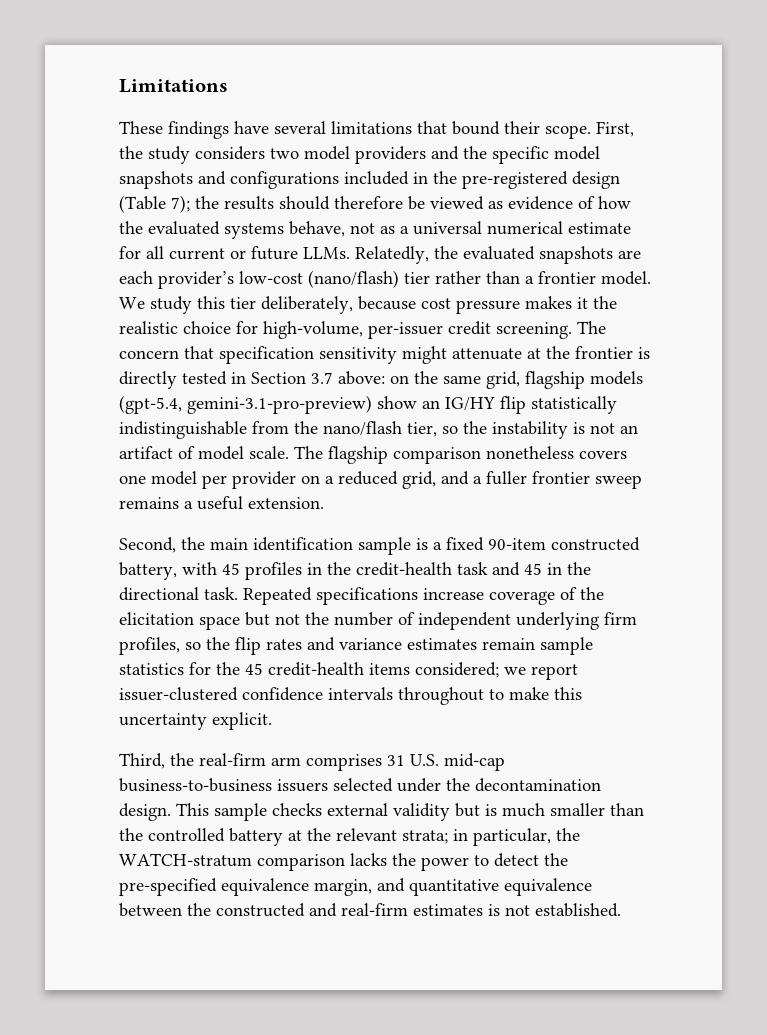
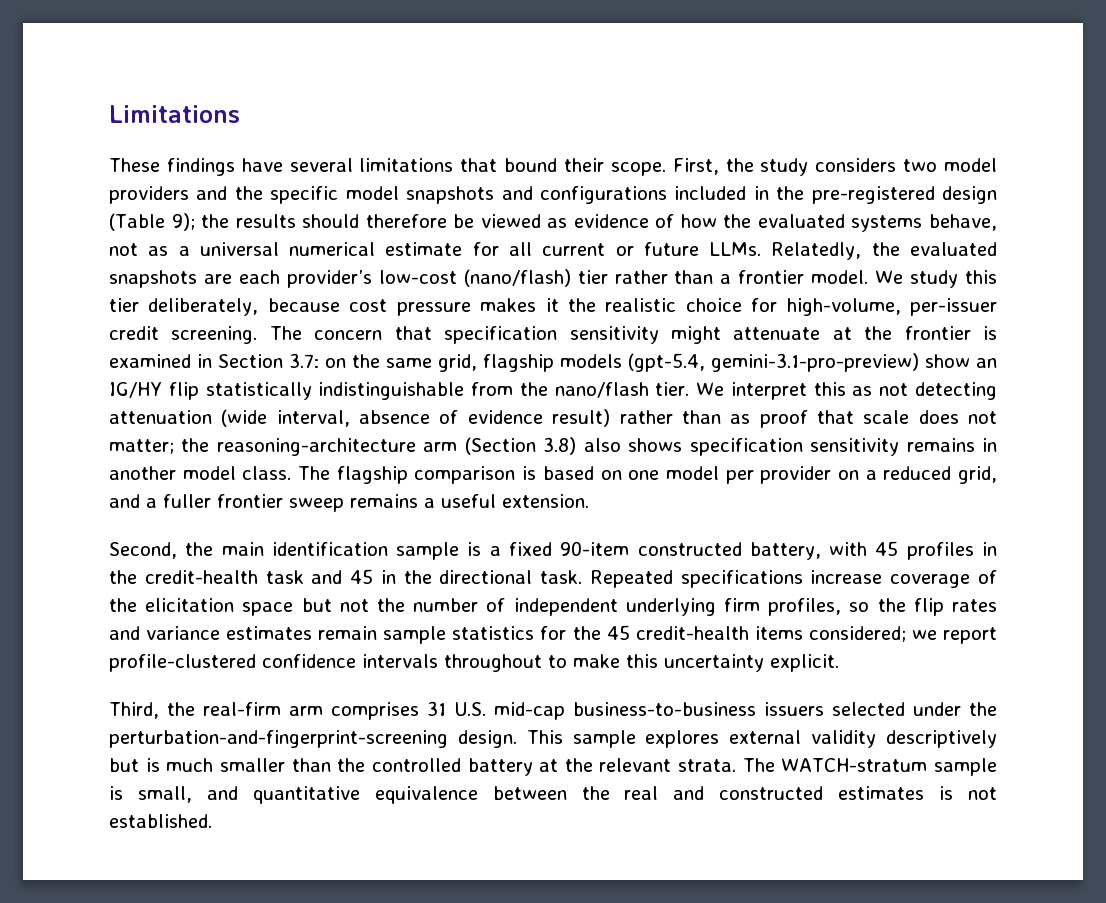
[171,195,190,213] 7); -> [171,213,195,231] 9);
[119,371,385,389] directly tested in Section 3.7 above: -> [109,353,319,368] examined in Section 3.7:
[407,421,638,439] [119,446,627,464] tier, so the instability is not an artifact of model scale. The flagship comparison nonetheless covers -> [655,382,998,400] [109,409,998,428] [109,437,998,456] [109,466,622,484] tier. We interpret this as not detecting attenuation (wide interval, absence of evidence result) rather than as proof that scale does not matter; the reasoning-architecture arm (Section 3.8) also shows specification sensitivity remains in another model class. The flagship comparison is based on
[119,687,238,701] issuer-clustered -> [109,654,256,672] profile-clustered
[475,778,601,792] decontamination -> [109,730,448,748] perturbation-and-fingerprint-screening
[272,803,322,816] checks -> [645,730,720,748] explores
(450, 812) none -> [886,730,997,748] descriptively
[402,828,580,846] [119,853,568,871] [119,878,372,896] strata; in particular, the WATCH-stratum comparison lacks the power to detect the pre-specified equivalence margin, -> [678,758,998,776] [109,786,192,803] strata. The WATCH-stratum sample is small,
[216,903,408,917] constructed and real-firm -> [624,786,824,800] real and constructed

